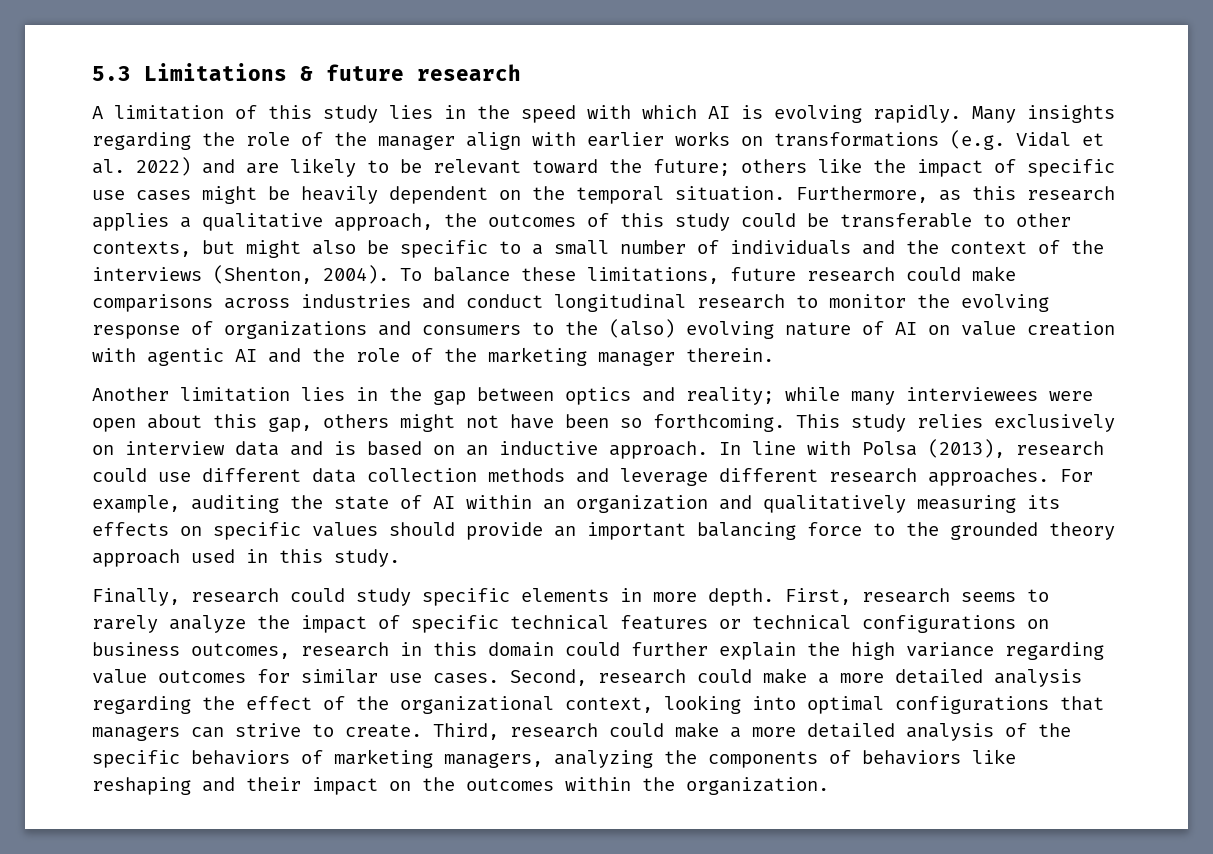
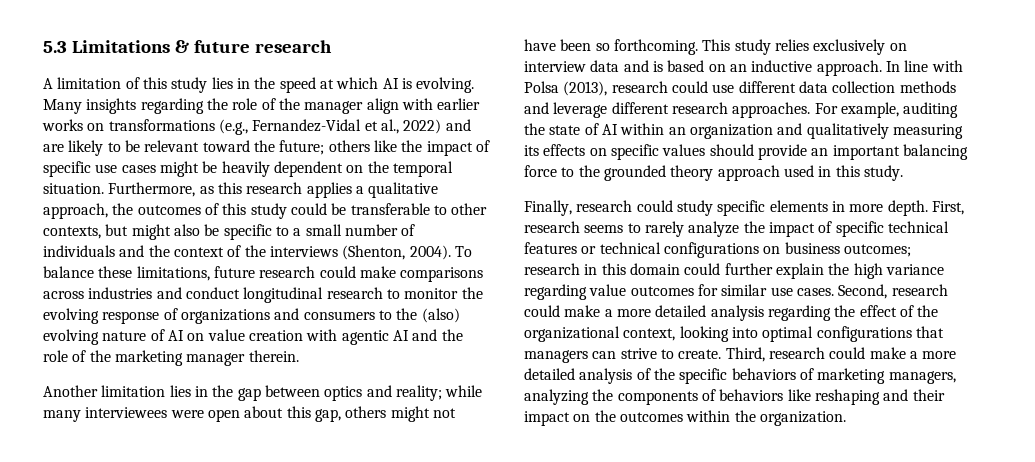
[587,105,631,119] with -> [319,79,334,89] at
[774,105,961,123] evolving rapidly. -> [416,77,475,93] evolving.
[950,130,1104,150] [92,159,125,174] (e.g. Vidal et al. -> [218,119,399,135] (e.g., Fernandez-Vidal et al.,
[191,643,290,659] outcomes, -> [843,244,911,257] outcomes;

